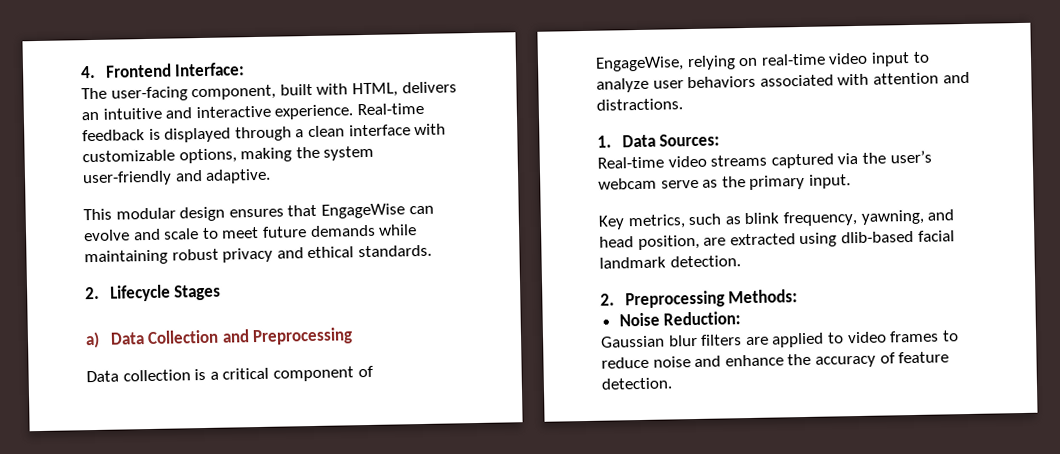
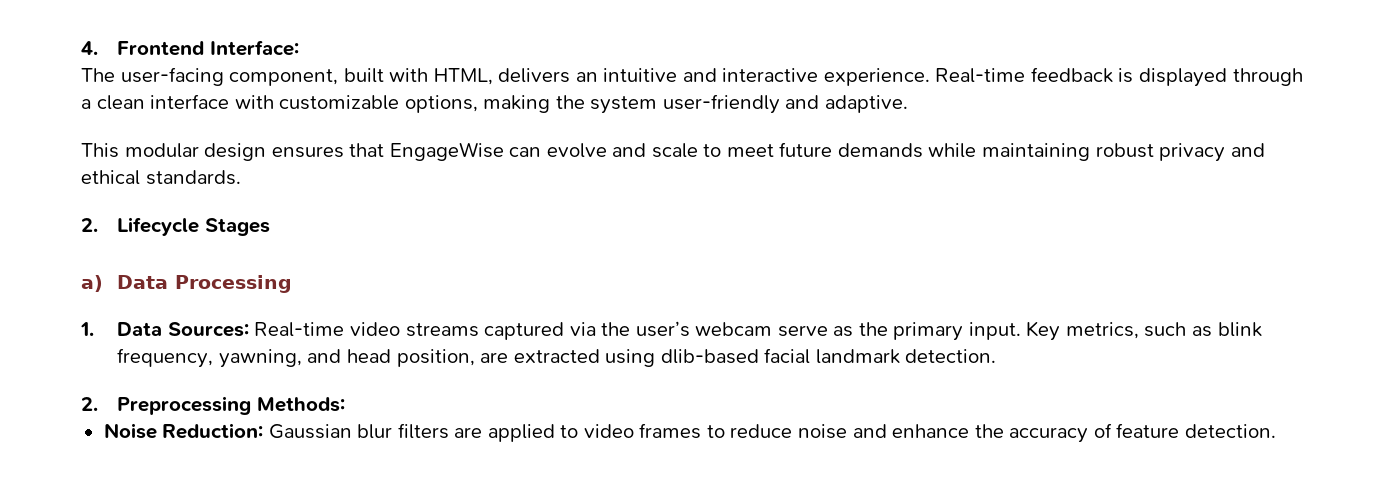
[147,327,354,346] [86,365,374,383] [595,51,930,72] [596,71,970,93] [596,98,683,111] Collection and Preprocessing // Data collection is a critical component of EngageWise, relying on real-time video input to analyze user behaviors associated with attention and distractions. -> [175,275,293,293] Processing
(721, 140) // -> (249, 329) none
(851, 181) // -> (1021, 331) none
(742, 318) // -> (264, 431) none

